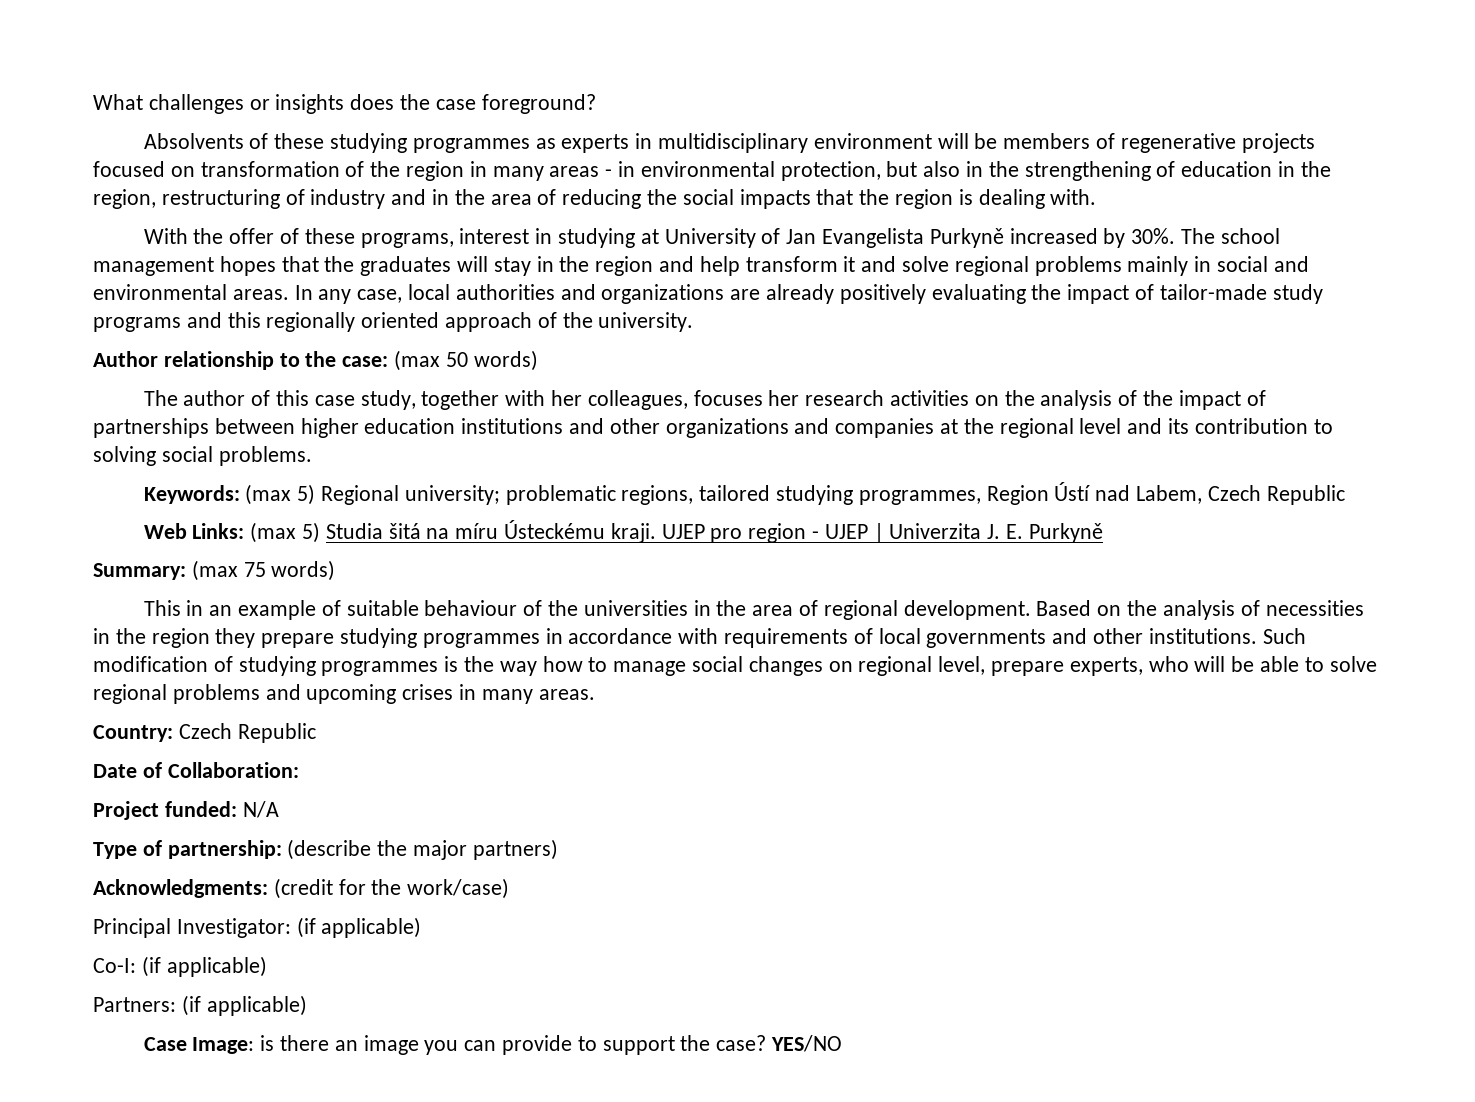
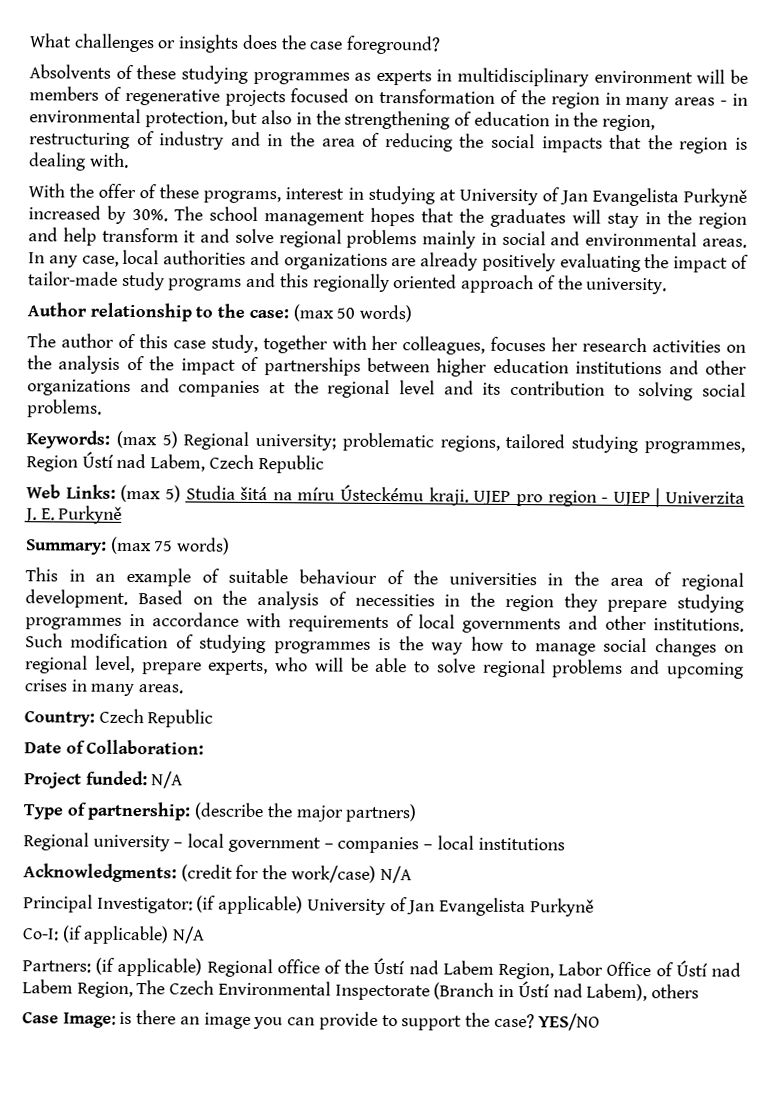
(558, 849) none -> [23,832,565,854] // Regional university – local government – companies – local institutions
(510, 888) none -> [379,865,412,884] N/A
(422, 927) none -> [306,897,594,917] University of Jan Evangelista Purkyně
(267, 966) none -> [172,926,206,944] N/A
(307, 1005) none -> [206,957,742,980] [22,979,699,1002] Regional office of the Ústí nad Labem Region, Labor Office of Ústí nad Labem Region, The Czech Environmental Inspectorate (Branch in Ústí nad Labem), others

